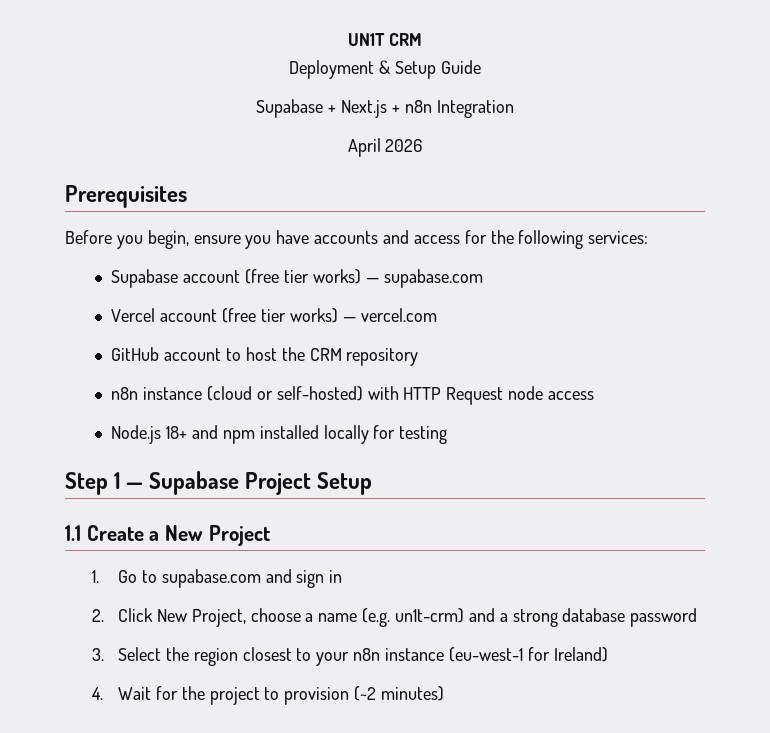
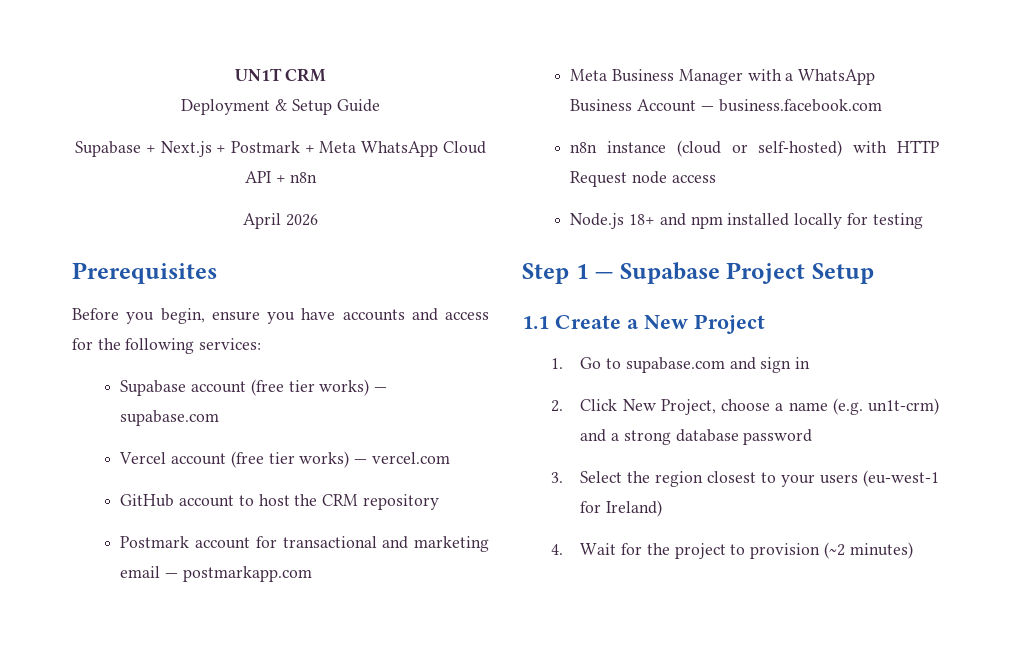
[404,100,514,118] n8n Integration -> [230,141,486,157] [244,171,318,183] Postmark + Meta WhatsApp Cloud API + n8n
(419, 357) none -> [120,536,489,552] [120,566,312,582] [570,69,876,85] [570,99,882,112] // Postmark account for transactional and marketing email — postmarkapp.com // Meta Business Manager with a WhatsApp Business Account — business.facebook.com
[353,648,445,661] n8n instance -> [820,474,859,484] users

